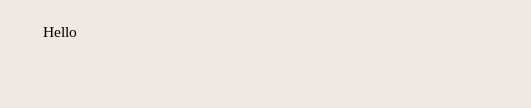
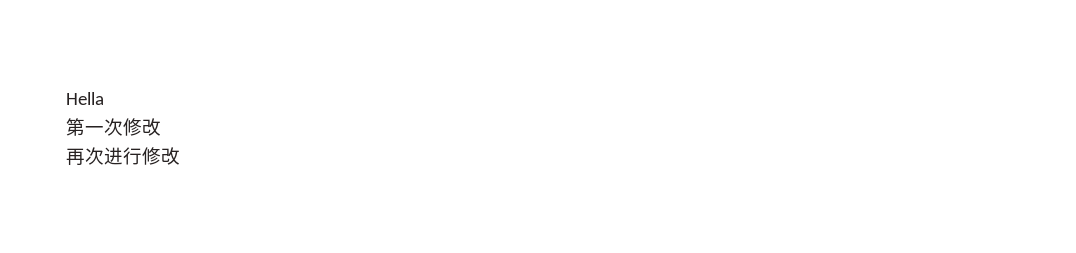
[43,27,77,37] Hello -> [66,92,104,105] [66,118,161,136] [66,147,180,166] Hella // 第一次修改 // 再次进行修改

